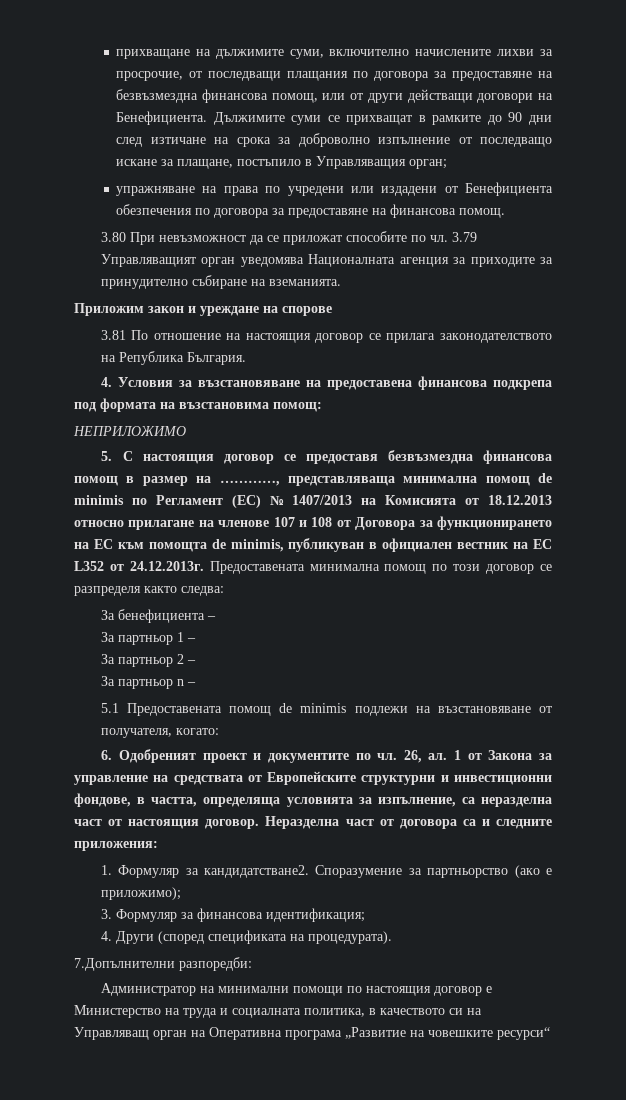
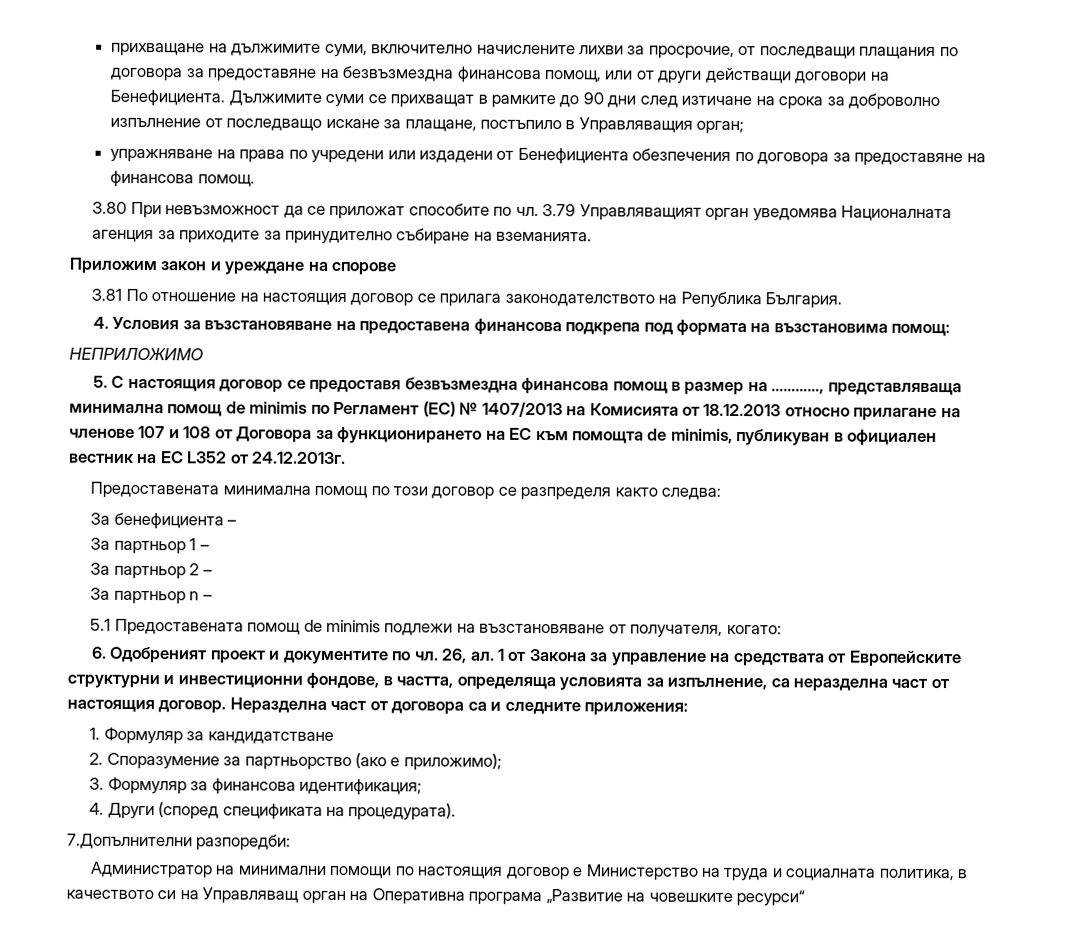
(204, 566) none -> (347, 458) //
[203,865,309,878] кандидатстване2. -> [207,731,334,744] [89,752,104,765] кандидатстване // 2.

